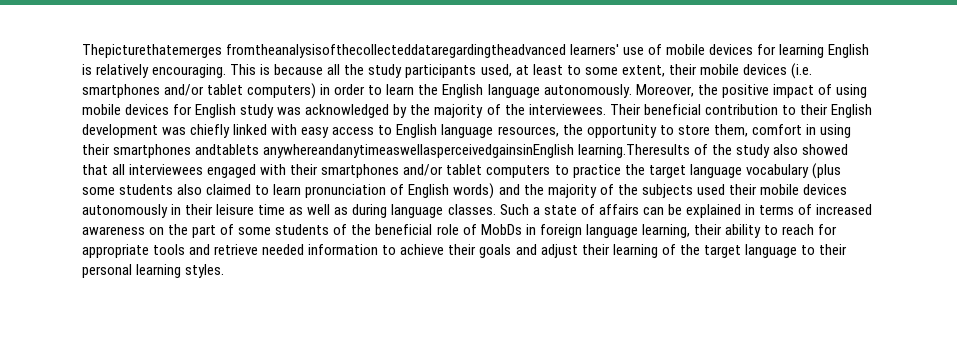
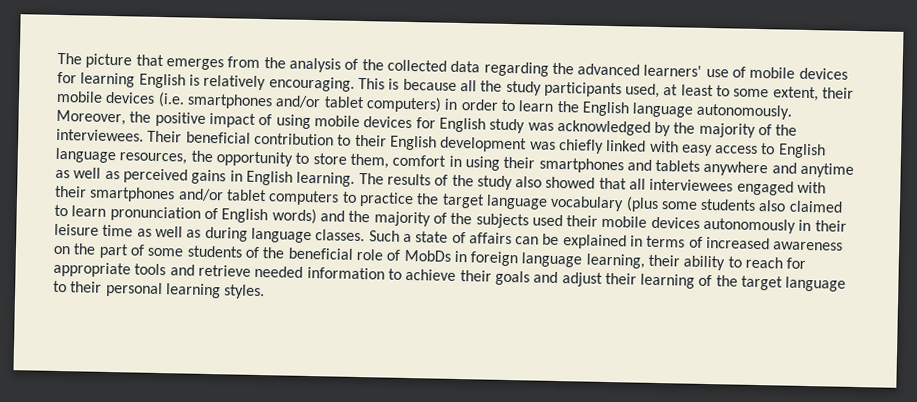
[82,44,567,58] Thepicturethatemerges fromtheanalysisofthecollecteddataregardingtheadvanced -> [57,52,641,77] The picture that emerges from the analysis of the collected data regarding the advanced
[195,144,691,158] andtablets anywhereandanytimeaswellasperceivedgainsinEnglish learning.Theresults -> [626,159,855,178] [55,167,431,187] and tablets anywhere and anytime as well as perceived gains in English learning. The results

